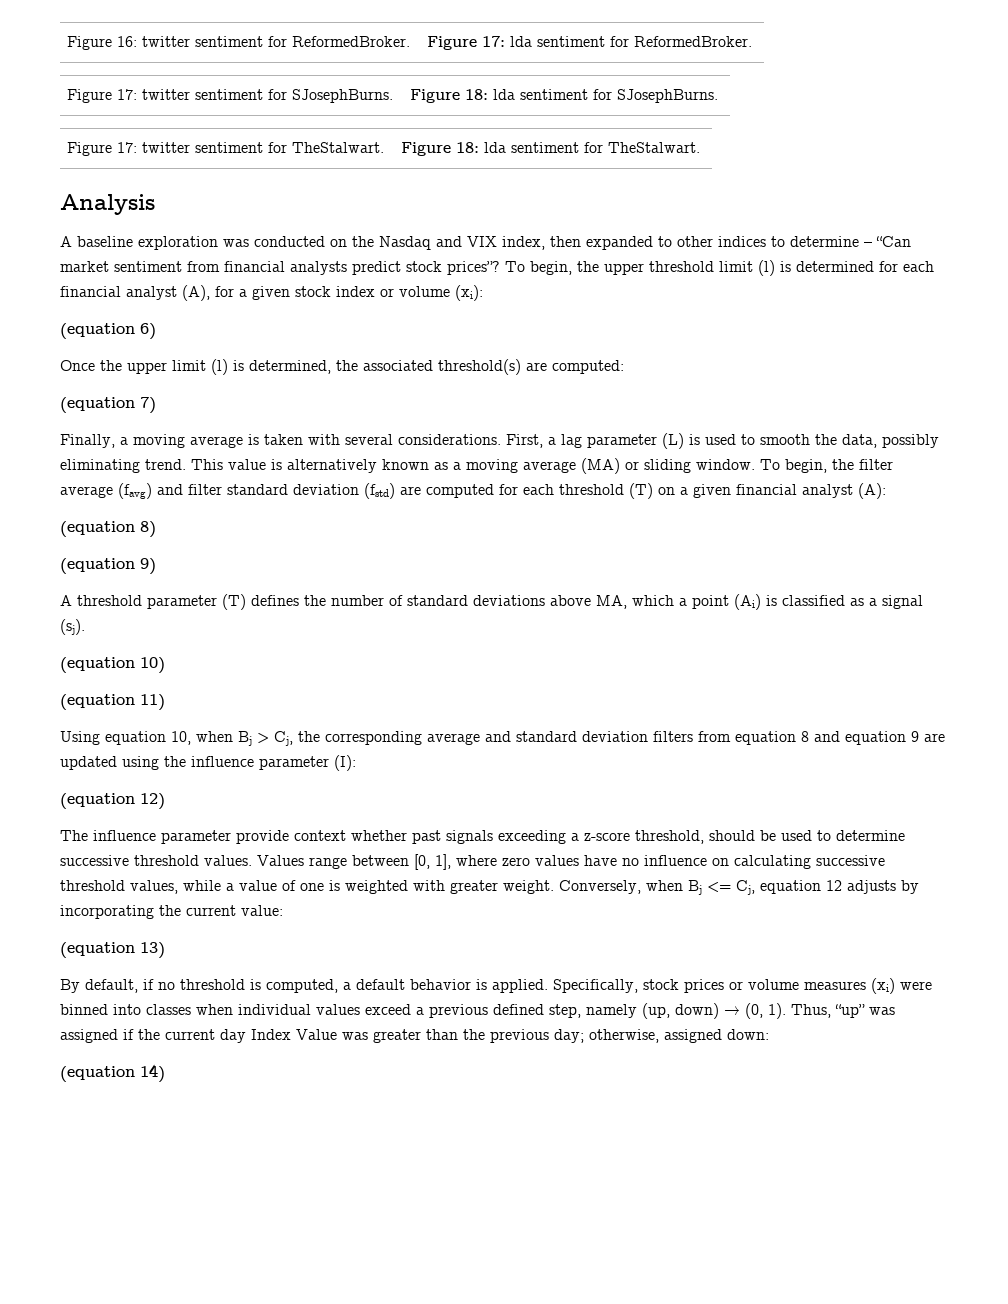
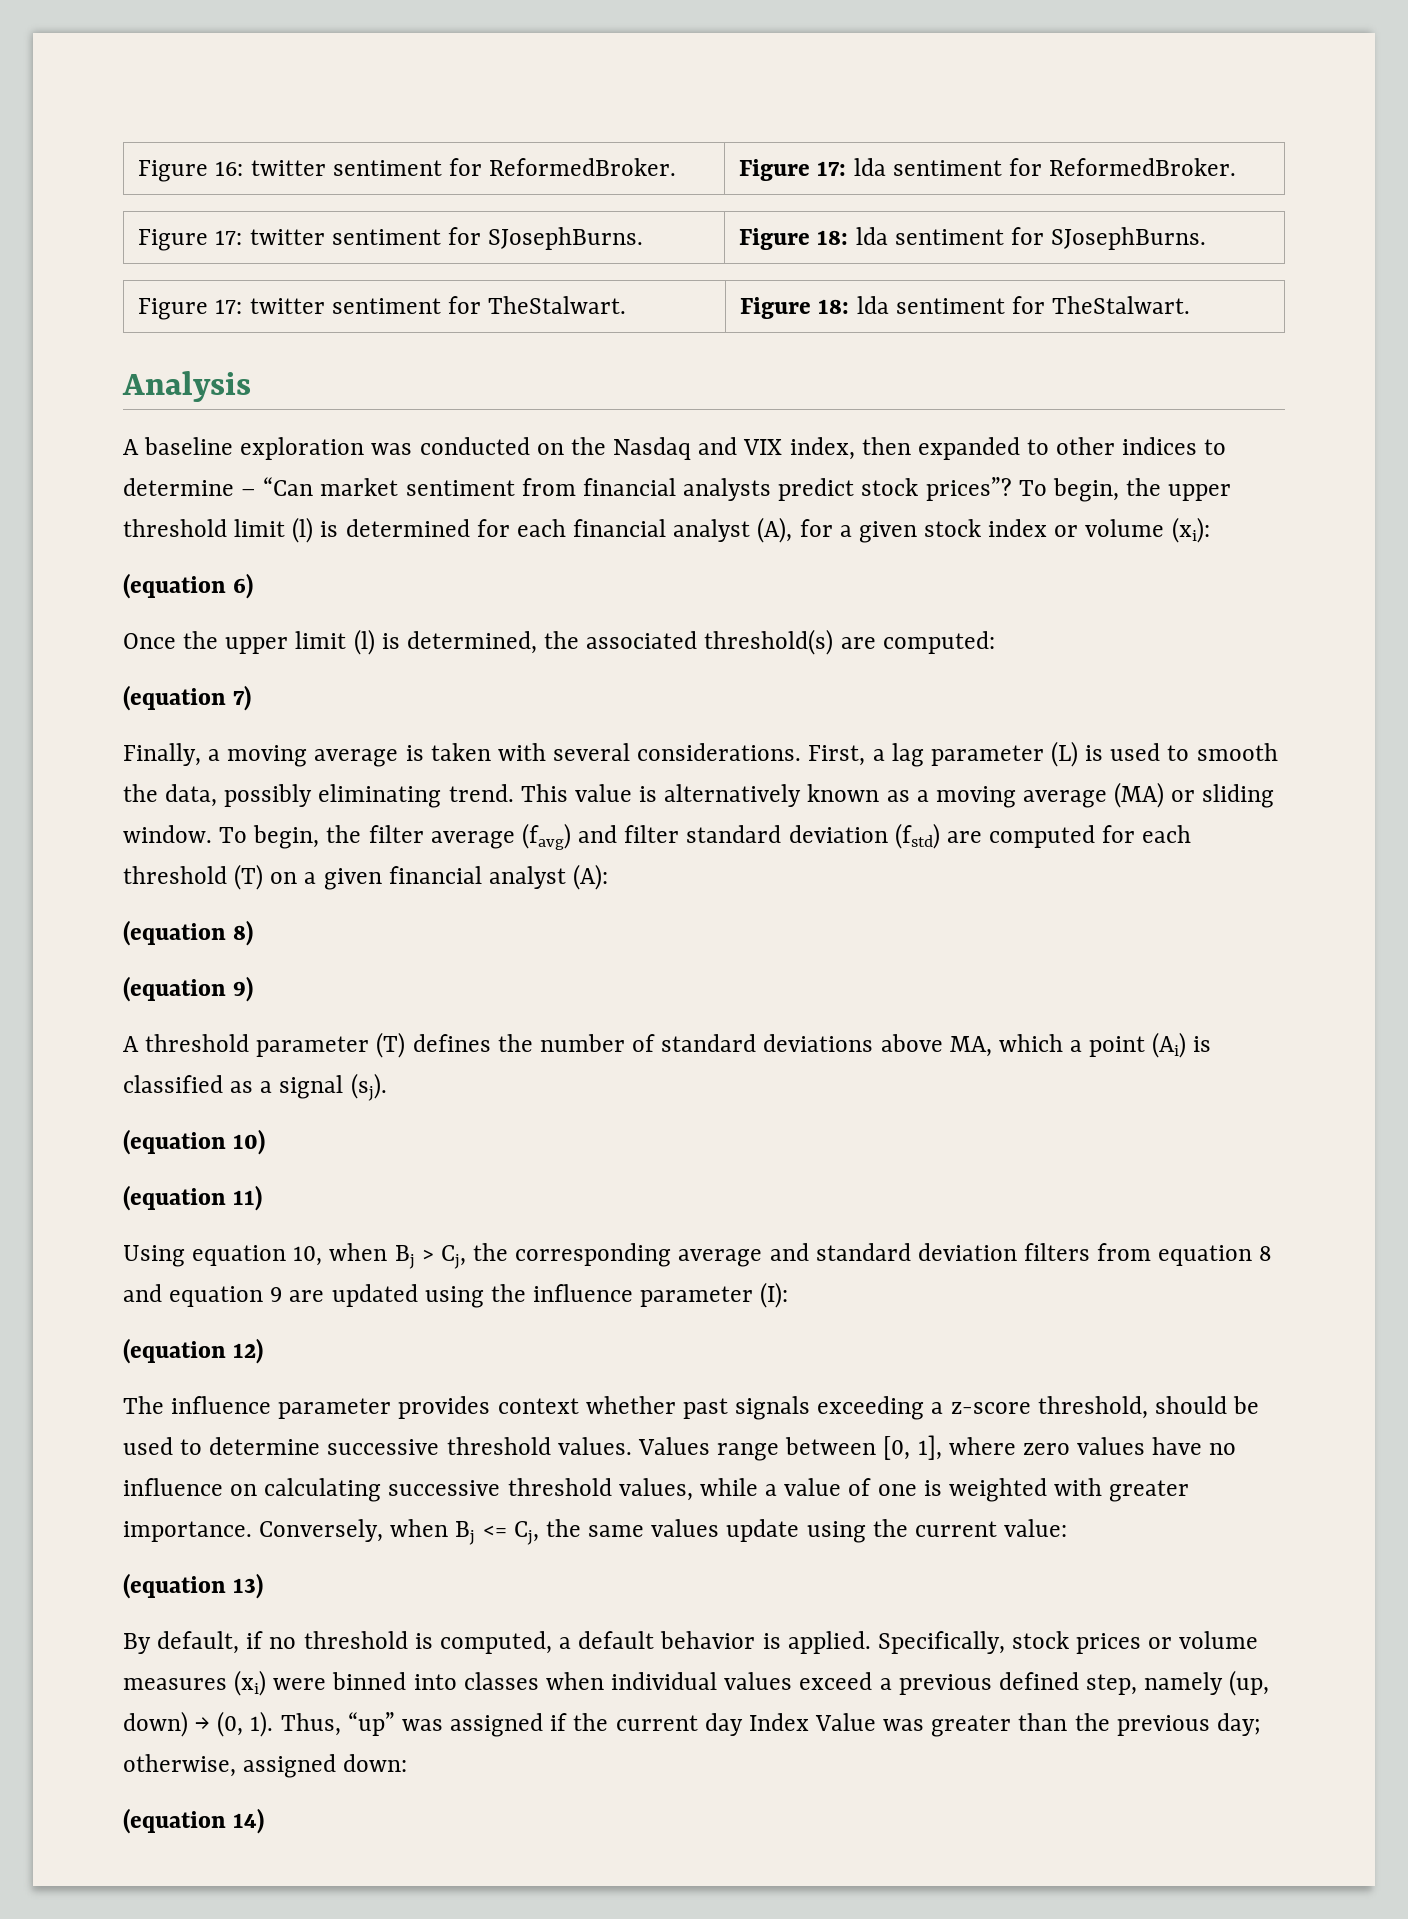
[236,830,289,844] provide -> [398,1396,491,1419] provides
[503,880,554,894] weight. -> [123,1521,252,1542] importance.
[760,880,919,894] [60,905,154,919] equation 12 adjusts by incorporating -> [545,1519,866,1543] the same values update using

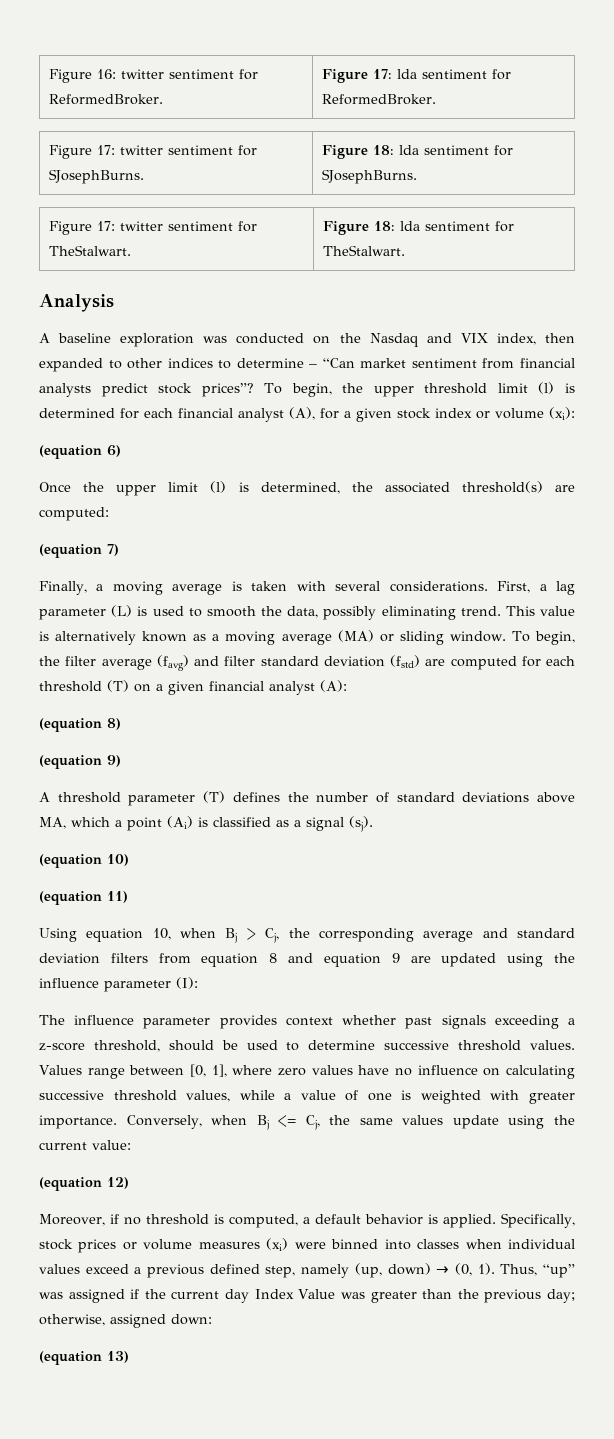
[123,1338,264,1364] // (equation 12) -> (198, 983) none
[233,1573,264,1599] [123,1631,240,1654] 13) // By default, -> [107,1177,129,1189] [39,1214,105,1226] 12) // Moreover,
[233,1808,265,1834] 14) -> [107,1351,129,1363] 13)

